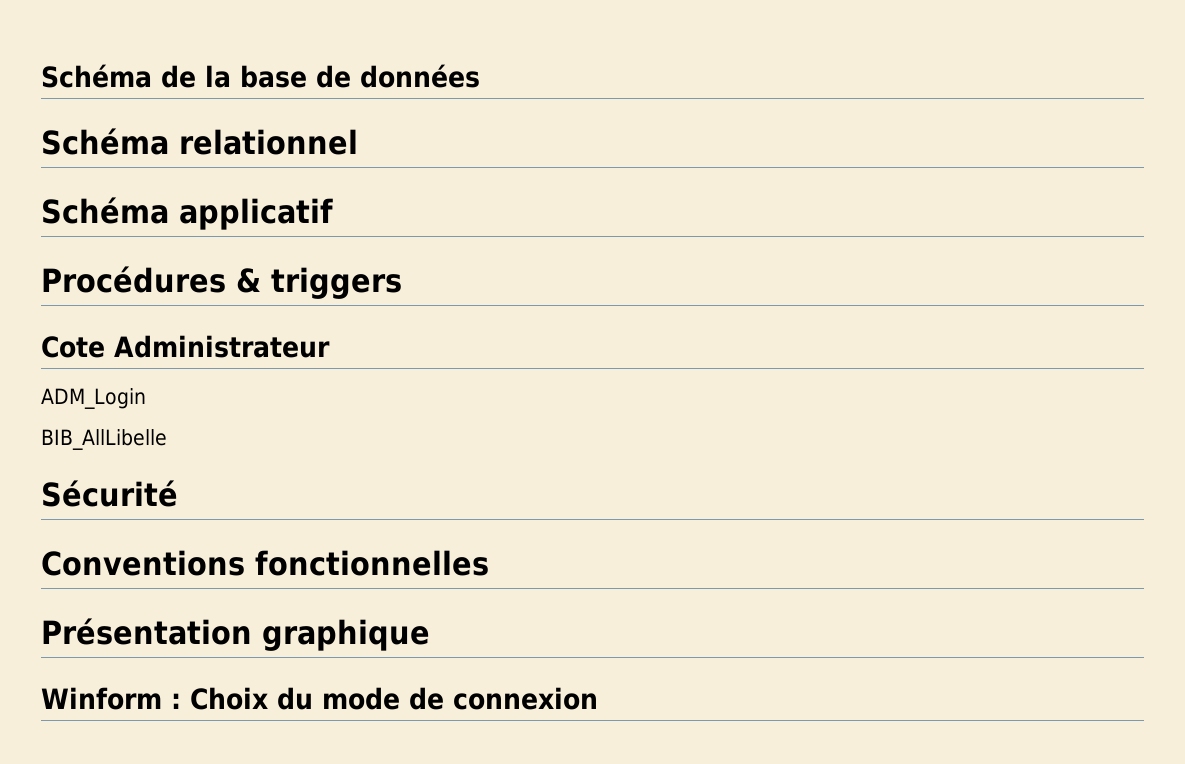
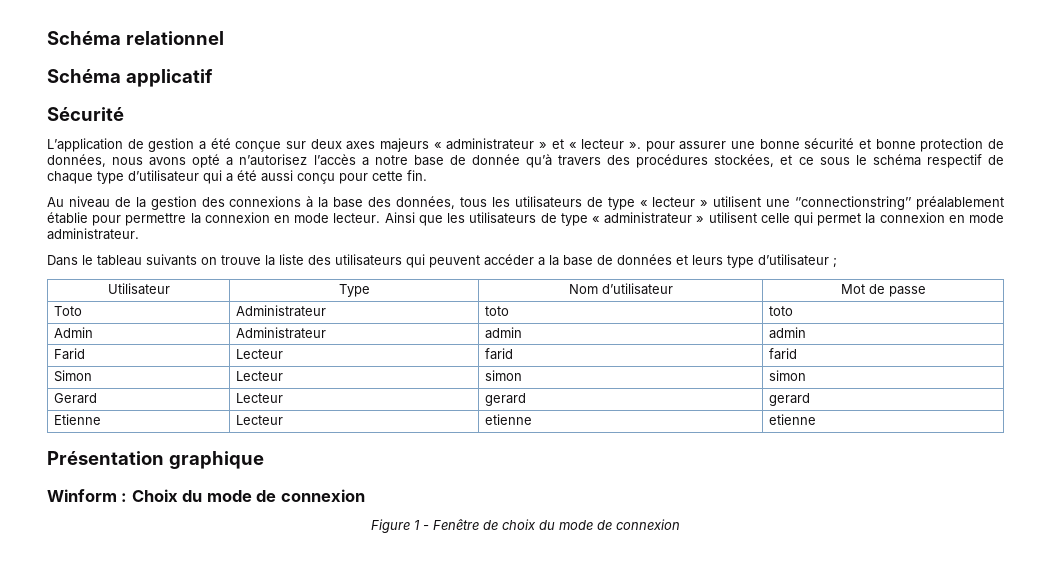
[41,64,480,88] [41,128,358,155] [41,197,333,230] [41,266,402,299] [41,335,330,358] [41,388,146,409] [41,429,167,450] [41,480,178,507] [41,550,489,576] Schéma de la base de données // Schéma relationnel // Schéma applicatif // Procédures & triggers // Cote Administrateur // ADM_Login // BIB_AllLibelle // Sécurité // Conventions fonctionnelles -> [47,31,224,45] [47,69,213,87] [47,107,124,121] [47,138,1004,152] [47,154,1004,168] [47,170,427,184] [47,196,1005,210] [47,212,1005,226] [47,228,139,240] [47,254,837,268] [107,283,170,295] [338,284,370,297] [568,283,673,295] [840,284,926,297] [53,306,82,316] [235,305,326,317] [484,306,509,316] [768,306,793,316] [53,327,93,338] [235,327,326,339] [484,327,522,339] [768,327,806,339] [53,348,85,360] [235,349,283,359] [484,348,513,360] [768,348,797,360] [53,370,92,382] [235,371,283,381] [484,370,522,381] [768,370,806,381] [53,393,97,404] [235,393,283,403] [484,393,526,406] [768,393,810,406] [53,414,101,425] [235,415,283,425] [484,414,532,425] [768,414,816,425] Schéma relationnel // Schéma applicatif // Sécurité // L’application de gestion a été conçue sur deux axes majeurs « administrateur » et « lecteur ». pour assurer une bonne sécurité et bonne protection de données, nous avons opté a n’autorisez l’accès a notre base de donnée qu’à travers des procédures stockées, et ce sous le schéma respectif de chaque type d’utilisateur qui a été aussi conçu pour cette fin. // Au niveau de la gestion des connexions à la base des données, tous les utilisateurs de type « lecteur » utilisent une ‘’connectionstring’’ préalablement établie pour permettre la connexion en mode lecteur. Ainsi que les utilisateurs de type « administrateur » utilisent celle qui permet la connexion en mode administrateur. // Dans le tableau suivants on trouve la liste des utilisateurs qui peuvent accéder a la base de données et leurs type d’utilisateur ; // Utilisateur | Type | Nom d’utilisateur | Mot de passe // Toto | Administrateur | toto | toto // Admin | Administrateur | admin | admin // Farid | Lecteur | farid | farid // Simon | Lecteur | simon | simon // Gerard | Lecteur | gerard | gerard // Etienne | Lecteur | etienne | etienne
(598, 698) none -> [371,519,680,533] // Figure 1 - Fenêtre de choix du mode de connexion

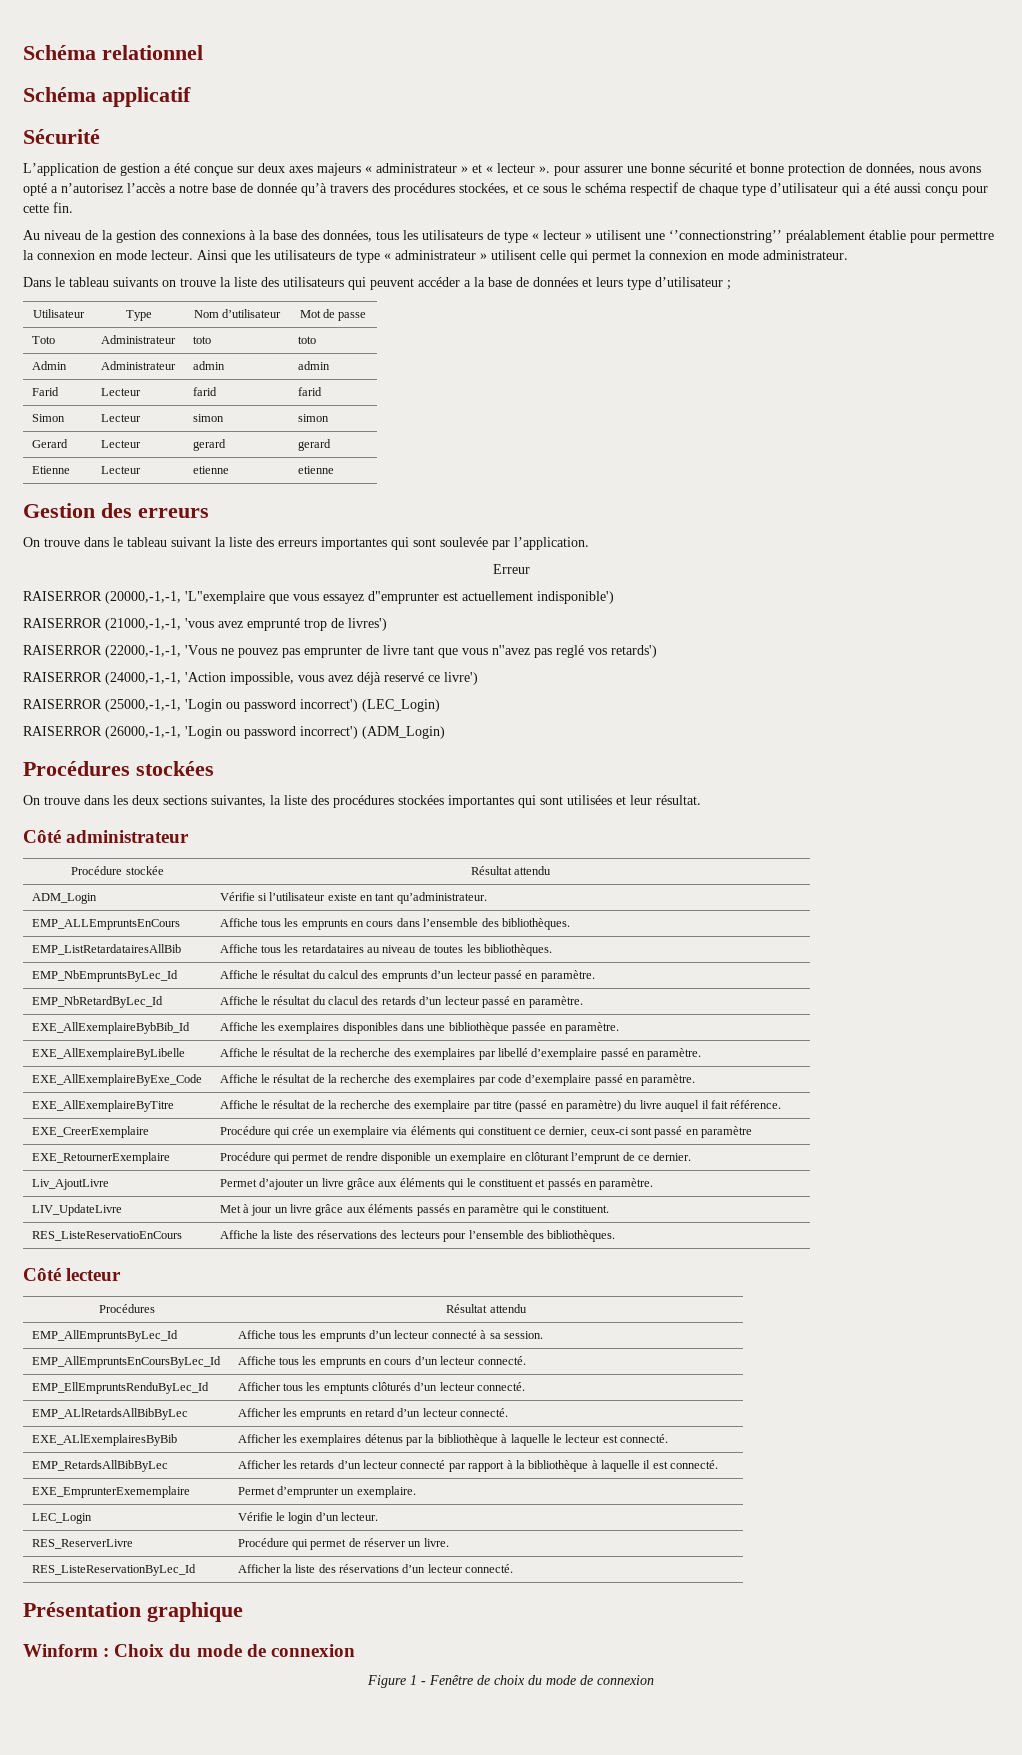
(816, 419) none -> [23,503,209,518] [23,537,589,550] [492,564,530,574] [23,591,614,604] [23,618,387,631] [23,645,657,658] [23,672,478,685] [23,699,440,712] [23,726,445,739] [23,761,214,776] [23,795,701,808] [23,830,190,843] [71,866,164,875] [470,866,552,875] [31,893,97,904] [219,892,487,904] [31,919,180,930] [219,918,570,930] [31,944,181,955] [219,944,552,956] [31,970,178,982] [219,970,595,982] [31,996,163,1008] [219,996,583,1008] [31,1022,190,1034] [219,1022,619,1034] [31,1048,185,1060] [219,1048,702,1060] [31,1074,202,1086] [219,1074,696,1086] [31,1100,174,1112] [219,1100,782,1112] [31,1126,149,1138] [219,1126,753,1138] [31,1152,170,1164] [219,1152,692,1164] [31,1179,109,1190] [219,1178,654,1190] [31,1204,122,1216] [219,1204,610,1216] [31,1231,182,1241] [219,1230,616,1242] [23,1268,122,1281] [98,1304,155,1313] [446,1304,527,1313] [31,1330,178,1342] [237,1330,543,1342] [31,1356,221,1368] [237,1356,526,1368] [31,1382,209,1394] [237,1382,526,1394] [31,1408,188,1420] [237,1408,509,1420] [31,1434,177,1446] [237,1434,669,1446] [31,1460,168,1472] [237,1460,719,1472] [31,1486,190,1498] [237,1486,416,1498] [31,1513,92,1524] [237,1512,379,1524] [31,1539,133,1549] [237,1538,449,1550] [31,1564,196,1576] [237,1564,514,1573] // Gestion des erreurs // On trouve dans le tableau suivant la liste des erreurs importantes qui sont soulevée par l’application. // Erreur // RAISERROR (20000,-1,-1, 'L"exemplaire que vous essayez d"emprunter est actuellement indisponible') // RAISERROR (21000,-1,-1, 'vous avez emprunté trop de livres') // RAISERROR (22000,-1,-1, 'Vous ne pouvez pas emprunter de livre tant que vous n''avez pas reglé vos retards') // RAISERROR (24000,-1,-1, 'Action impossible, vous avez déjà reservé ce livre') // RAISERROR (25000,-1,-1, 'Login ou password incorrect') (LEC_Login) // RAISERROR (26000,-1,-1, 'Login ou password incorrect') (ADM_Login) // Procédures stockées // On trouve dans les deux sections suivantes, la liste des procédures stockées importantes qui sont utilisées et leur résultat. // Côté administrateur // Procédure stockée | Résultat attendu // ADM_Login | Vérifie si l’utilisateur existe en tant qu’administrateur. // EMP_ALLEmpruntsEnCours | Affiche tous les emprunts en cours dans l’ensemble des bibliothèques. // EMP_ListRetardatairesAllBib | Affiche tous les retardataires au niveau de toutes les bibliothèques. // EMP_NbEmpruntsByLec_Id | Affiche le résultat du calcul des emprunts d’un lecteur passé en paramètre. // EMP_NbRetardByLec_Id | Affiche le résultat du clacul des retards d’un lecteur passé en paramètre. // EXE_AllExemplaireBybBib_Id | Affiche les exemplaires disponibles dans une bibliothèque passée en paramètre. // EXE_AllExemplaireByLibelle | Affiche le résultat de la recherche des exemplaires par libellé d’exemplaire passé en paramètre. // EXE_AllExemplaireByExe_Code | Affiche le résultat de la recherche des exemplaires par code d’exemplaire passé en paramètre. // EXE_AllExemplaireByTitre | Affiche le résultat de la recherche des exemplaire par titre (passé en paramètre) du livre auquel il fait référence. // EXE_CreerExemplaire | Procédure qui crée un exemplaire via éléments qui constituent ce dernier, ceux-ci sont passé en paramètre // EXE_RetournerExemplaire | Procédure qui permet de rendre disponible un exemplaire en clôturant l’emprunt de ce dernier. // Liv_AjoutLivre | Permet d’ajouter un livre grâce aux éléments qui le constituent et passés en paramètre. // LIV_UpdateLivre | Met à jour un livre grâce aux éléments passés en paramètre qui le constituent. // RES_ListeReservatioEnCours | Affiche la liste des réservations des lecteurs pour l’ensemble des bibliothèques. // Côté lecteur // Procédures | Résultat attendu // EMP_AllEmpruntsByLec_Id | Affiche tous les emprunts d’un lecteur connecté à sa session. // EMP_AllEmpruntsEnCoursByLec_Id | Affiche tous les emprunts en cours d’un lecteur connecté. // EMP_EllEmpruntsRenduByLec_Id | Afficher tous les emptunts clôturés d’un lecteur connecté. // EMP_ALlRetardsAllBibByLec | Afficher les emprunts en retard d’un lecteur connecté. // EXE_ALlExemplairesByBib | Afficher les exemplaires détenus par la bibliothèque à laquelle le lecteur est connecté. // EMP_RetardsAllBibByLec | Afficher les retards d’un lecteur connecté par rapport à la bibliothèque à laquelle il est connecté. // EXE_EmprunterExememplaire | Permet d’emprunter un exemplaire. // LEC_Login | Vérifie le login d’un lecteur. // RES_ReserverLivre | Procédure qui permet de réserver un livre. // RES_ListeReservationByLec_Id | Afficher la liste des réservations d’un lecteur connecté.

